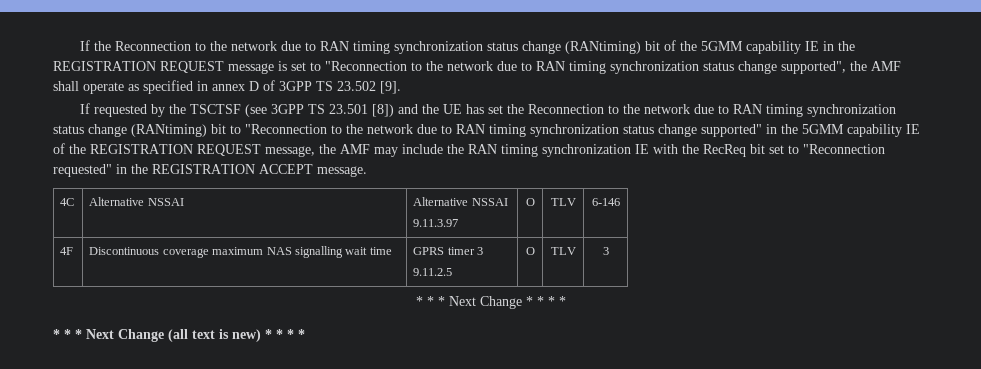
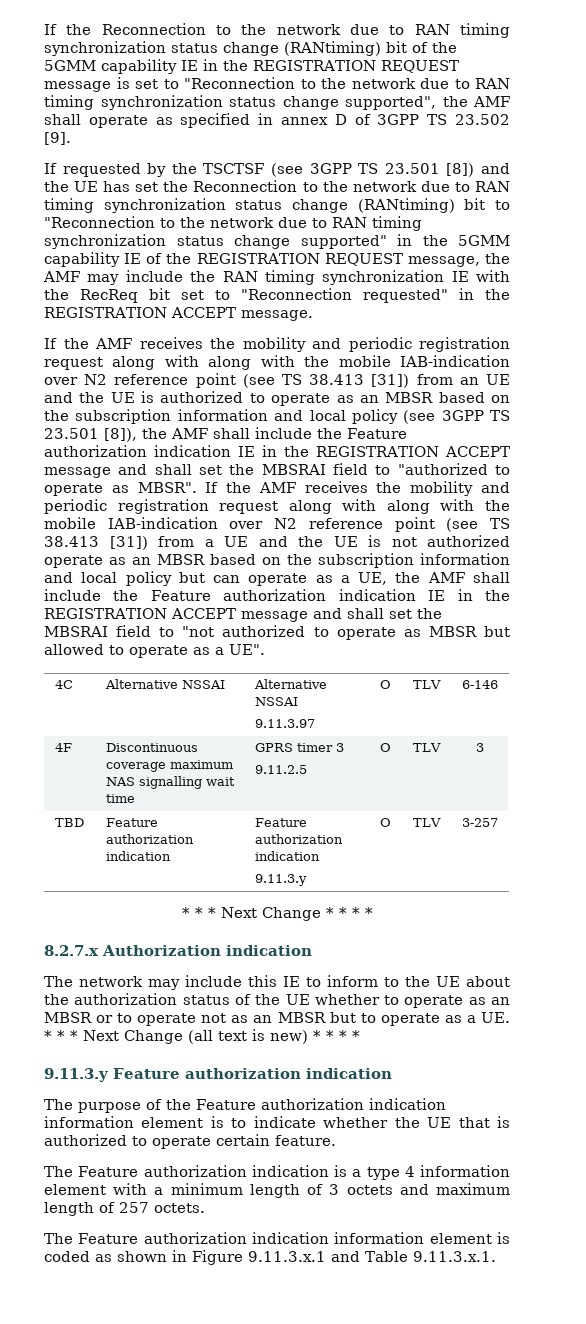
(367, 171) none -> [44,337,510,352] [44,355,510,370] [44,373,510,388] [44,391,511,406] [44,409,510,424] [44,427,407,442] [44,445,510,457] [44,463,510,478] [44,481,510,496] [44,499,510,514] [44,517,511,532] [44,535,510,550] [44,553,510,568] [44,571,510,586] [44,589,511,601] [44,608,442,622] [44,625,510,640] [44,644,265,658] // If the AMF receives the mobility and periodic registration request along with along with the mobile IAB-indication over N2 reference point (see TS 38.413 [31]) from an UE and the UE is authorized to operate as an MBSR based on the subscription information and local policy (see 3GPP TS 23.501 [8]), the AMF shall include the Feature authorization indication IE in the REGISTRATION ACCEPT message and shall set the MBSRAI field to "authorized to operate as MBSR". If the AMF receives the mobility and periodic registration request along with along with the mobile IAB-indication over N2 reference point (see TS 38.413 [31]) from a UE and the UE is not authorized operate as an MBSR based on the subscription information and local policy but can operate as a UE, the AMF shall include the Feature authorization indication IE in the REGISTRATION ACCEPT message and shall set the MBSRAI field to "not authorized to operate as MBSR but allowed to operate as a UE".
(609, 251) none -> [54,818,84,827] [105,818,158,827] [105,834,194,844] [105,851,171,861] [254,818,307,827] [254,834,343,844] [254,851,320,861] [254,874,307,886] [379,818,391,827] [412,818,441,827] [461,818,498,827] // TBD | Feature authorization indication | Feature authorization indication // 9.11.3.y | O | TLV | 3-257
(566, 301) none -> [44,945,312,956] [44,975,510,990] [44,993,511,1008] [44,1012,511,1026] 8.2.7.x Authorization indication // The network may include this IE to inform to the UE about the authorization status of the UE whether to operate as an MBSR or to operate not as an MBSR but to operate as a UE.
(305, 334) none -> [44,1068,392,1082] [44,1098,446,1113] [44,1116,511,1128] [44,1134,336,1149] [44,1165,510,1180] [44,1183,511,1198] [44,1202,205,1216] [44,1232,510,1244] [44,1250,496,1265] // 9.11.3.y Feature authorization indication // The purpose of the Feature authorization indication information element is to indicate whether the UE that is authorized to operate certain feature. // The Feature authorization indication is a type 4 information element with a minimum length of 3 octets and maximum length of 257 octets. // The Feature authorization indication information element is coded as shown in Figure 9.11.3.x.1 and Table 9.11.3.x.1.

